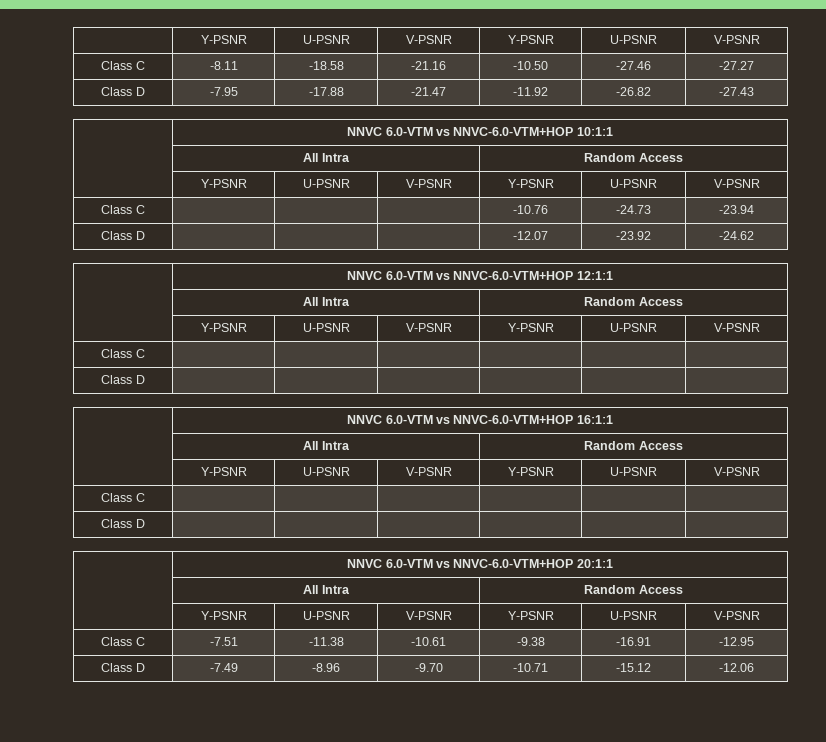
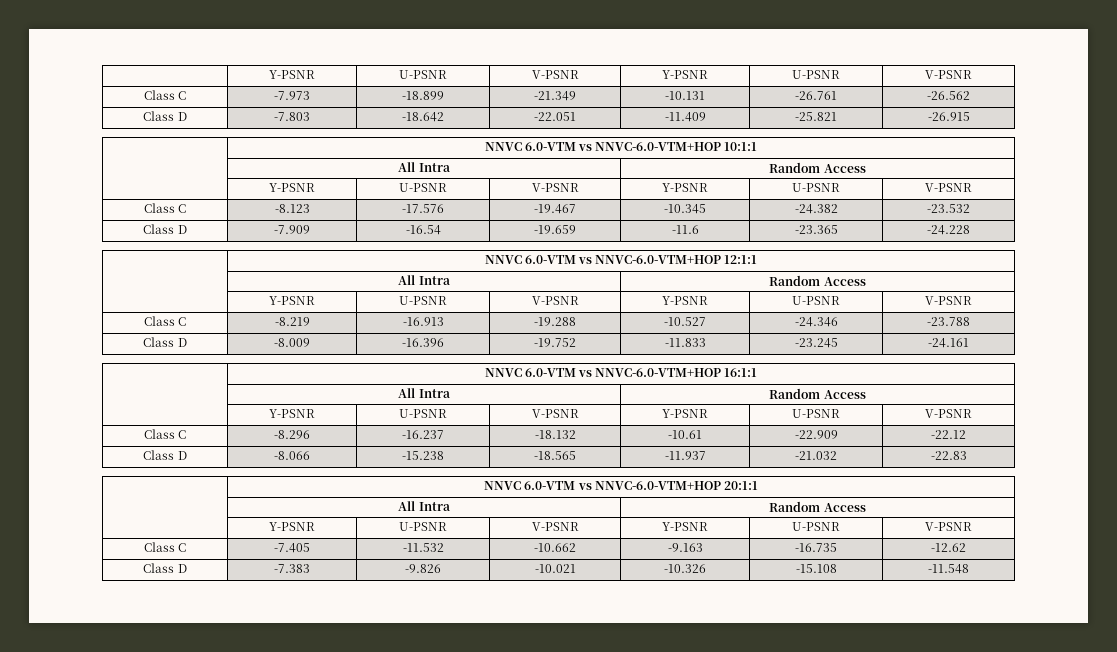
[200,35,247,44] [302,35,350,44] [405,35,452,44] [507,35,554,44] [610,35,657,44] [713,35,760,44] [101,61,145,70] [209,61,238,70] [308,61,344,70] [411,61,446,70] [513,61,548,70] [616,61,651,70] [719,61,754,70] [101,87,145,96] [209,87,238,96] [308,87,344,96] [411,87,446,96] [513,87,548,96] [616,87,651,96] [719,87,754,96] | Y-PSNR | U-PSNR | V-PSNR | Y-PSNR | U-PSNR | V-PSNR // Class C | -8.11 | -18.58 | -21.16 | -10.50 | -27.46 | -27.27 // Class D | -7.95 | -17.88 | -21.47 | -11.92 | -26.82 | -27.43 -> [269,70,315,79] [399,70,447,79] [531,70,579,79] [662,70,708,79] [792,70,840,79] [925,70,972,79] [143,90,187,100] [274,91,310,100] [402,91,444,100] [534,91,576,101] [665,91,705,100] [795,91,837,100] [927,91,970,100] [143,111,187,121] [274,112,310,121] [402,112,444,122] [534,112,576,121] [664,112,706,122] [795,112,837,121] [927,112,970,121] | Y-PSNR | U-PSNR | V-PSNR | Y-PSNR | U-PSNR | V-PSNR // Class C | -7.973 | -18.899 | -21.349 | -10.131 | -26.761 | -26.562 // Class D | -7.803 | -18.642 | -22.051 | -11.409 | -25.821 | -26.915
[513,205,548,214] [616,205,651,214] [719,205,754,214] [101,231,145,240] [513,231,548,240] [616,231,651,240] [719,231,754,240] | | | -10.76 | -24.73 | -23.94 // Class D | | | | -12.07 | -23.92 | -24.62 -> [274,204,310,213] [402,204,444,213] [534,204,576,214] [664,204,706,214] [794,204,838,214] [927,204,970,213] [143,224,187,234] [274,225,310,234] [405,225,441,235] [534,225,576,234] [671,225,699,234] [794,225,838,234] [927,225,970,235] -8.123 | -17.576 | -19.467 | -10.345 | -24.382 | -23.532 // Class D | -7.909 | -16.54 | -19.659 | -11.6 | -23.365 | -24.228
[101,375,145,384] | | | | | // Class D | | | | | | -> [274,317,310,326] [402,317,444,326] [534,317,576,326] [664,317,706,326] [794,317,838,327] [927,317,970,326] [143,337,187,347] [274,338,310,347] [402,338,444,347] [534,338,576,347] [664,338,706,347] [794,338,838,348] [928,338,969,348] -8.219 | -16.913 | -19.288 | -10.527 | -24.346 | -23.788 // Class D | -8.009 | -16.396 | -19.752 | -11.833 | -23.245 | -24.161
[101,519,145,528] | | | | | // Class D | | | | | | -> [274,430,310,439] [402,430,444,439] [534,430,576,439] [668,430,702,439] [794,430,838,439] [931,430,966,439] [143,450,187,460] [274,451,310,460] [402,451,444,460] [534,451,576,460] [664,451,706,460] [795,451,837,460] [930,451,967,460] -8.296 | -16.237 | -18.132 | -10.61 | -22.909 | -22.12 // Class D | -8.066 | -15.238 | -18.565 | -11.937 | -21.032 | -22.83
[209,637,238,646] [308,637,344,646] [411,637,446,646] [516,637,545,646] [616,637,651,646] [719,637,754,646] [101,663,145,672] [209,663,238,672] [312,663,340,672] [414,663,443,672] [513,663,548,672] [616,663,651,672] [719,663,754,672] -7.51 | -11.38 | -10.61 | -9.38 | -16.91 | -12.95 // Class D | -7.49 | -8.96 | -9.70 | -10.71 | -15.12 | -12.06 -> [274,543,310,553] [402,543,444,552] [534,543,576,552] [667,543,703,552] [795,543,837,552] [931,543,966,552] [143,563,187,573] [274,564,310,573] [405,564,441,573] [534,564,576,573] [664,564,706,573] [795,564,837,573] [928,564,969,574] -7.405 | -11.532 | -10.662 | -9.163 | -16.735 | -12.62 // Class D | -7.383 | -9.826 | -10.021 | -10.326 | -15.108 | -11.548

